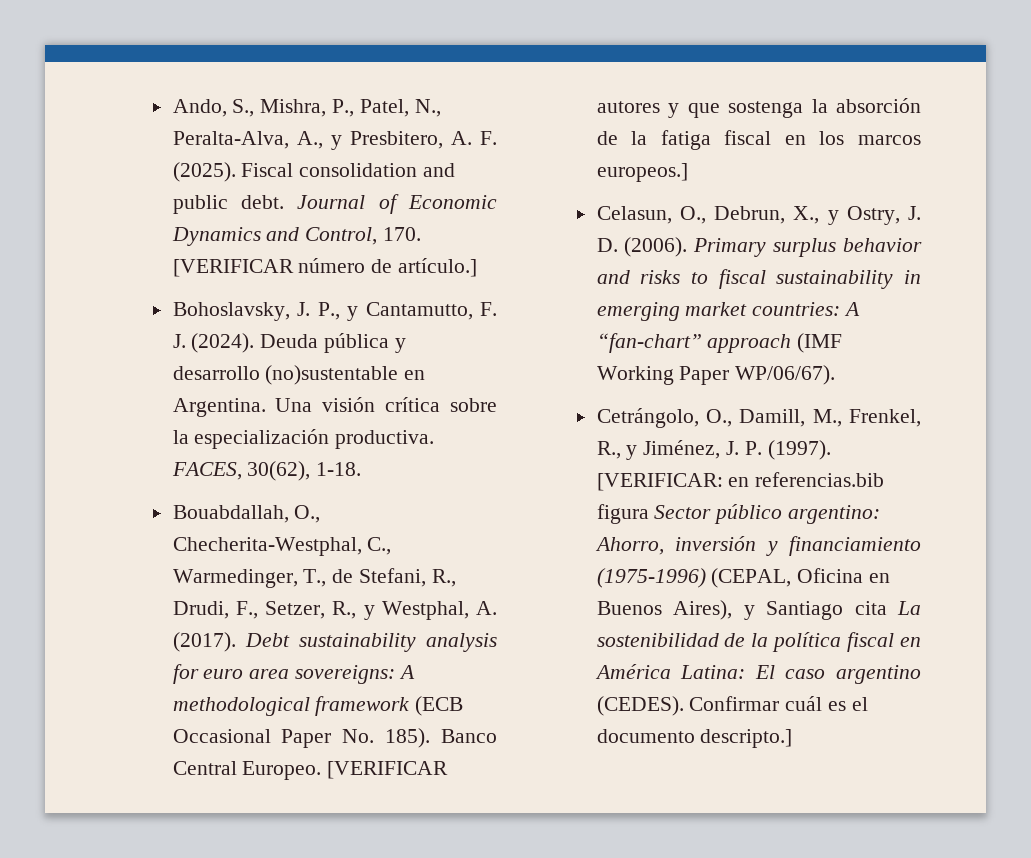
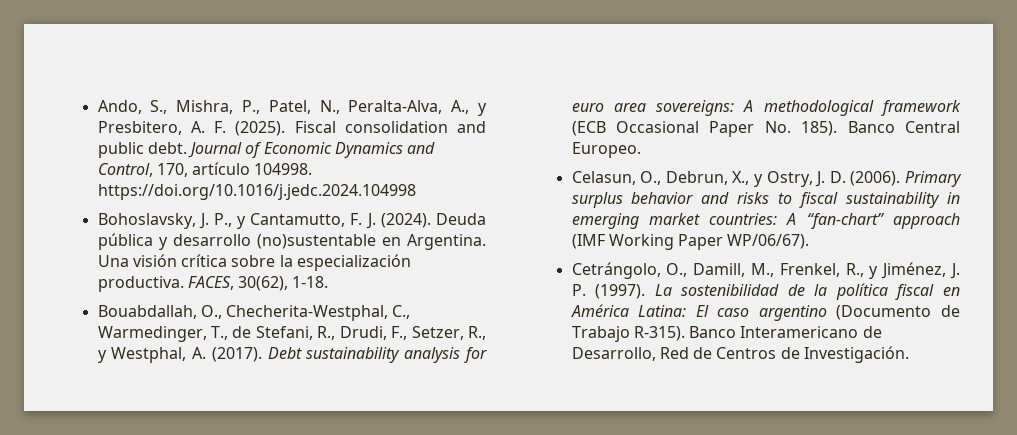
[382,227,421,241] [172,258,477,277] 170. [VERIFICAR número de artículo.] -> [156,162,313,177] [97,184,416,200] 170, artículo 104998. https://doi.org/10.1016/j.jedc.2024.104998
[327,761,449,779] [596,98,921,118] [596,130,921,150] [596,163,688,182] [VERIFICAR autores y que sostenga la absorción de la fatiga fiscal en los marcos europeos.] -> (641, 150) none
[596,472,885,491] [596,504,880,524] [594,536,921,556] [596,568,890,588] [596,600,887,620] [VERIFICAR: en referencias.bib figura Sector público argentino: Ahorro, inversión y financiamiento (1975-1996) (CEPAL, Oficina en Buenos Aires), y Santiago cita -> (646, 291) none
[596,696,868,716] [596,729,793,748] (CEDES). Confirmar cuál es el documento descripto.] -> [836,305,960,320] [571,326,882,342] [571,346,910,363] (Documento de Trabajo R-315). Banco Interamericano de Desarrollo, Red de Centros de Investigación.

